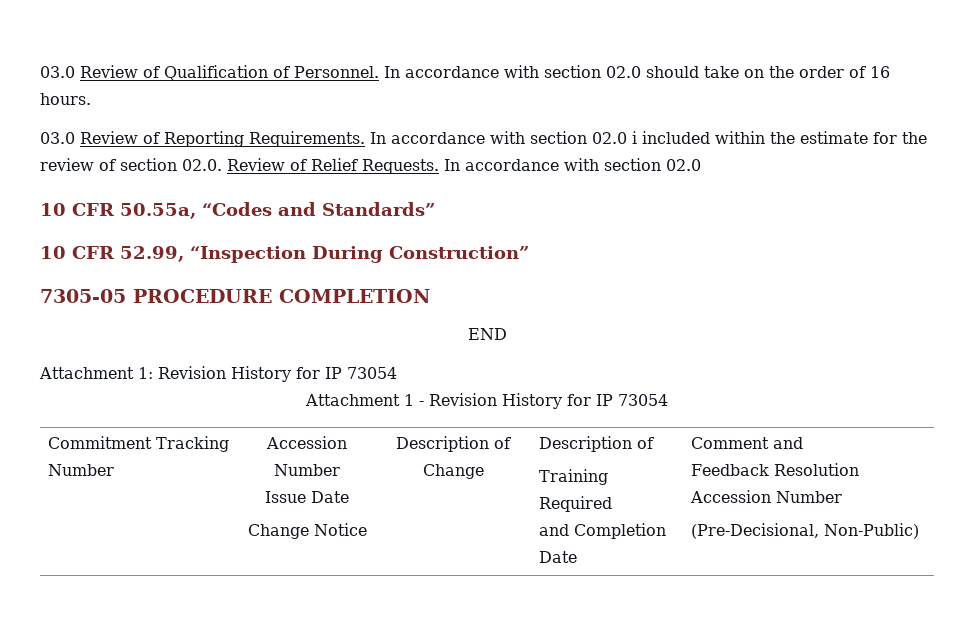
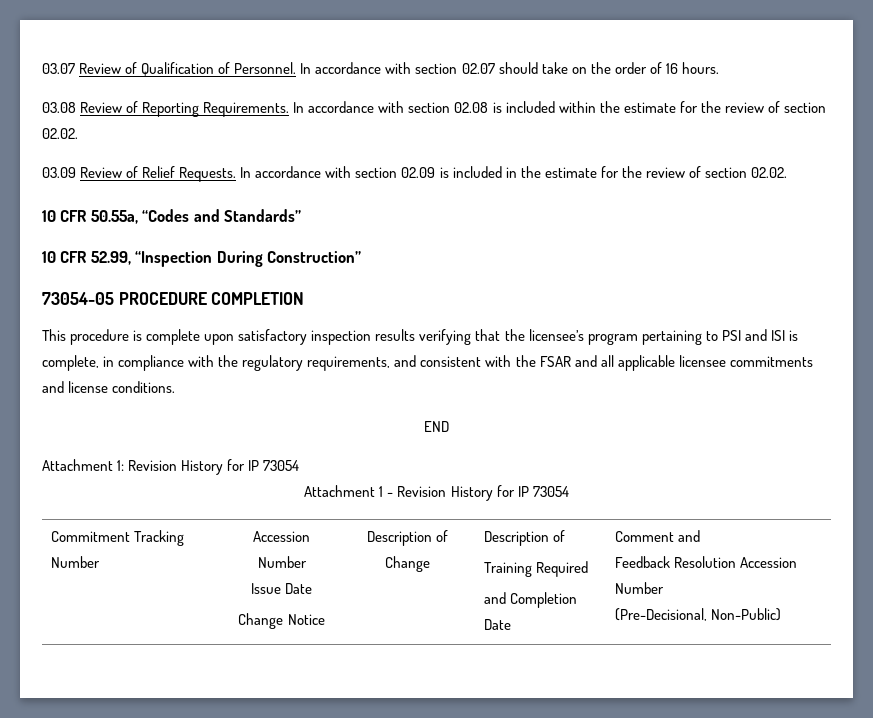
[40,66,75,78] 03.0 -> [42,63,75,74] 03.07
[606,66,641,78] 02.0 -> [461,63,495,74] 02.07
[40,132,75,144] 03.0 -> [42,102,76,113] 03.08
[592,131,637,144] 02.0 i -> [454,102,502,113] 02.08 is
[182,159,222,171] 02.0. -> [42,128,78,139] [42,167,76,178] 02.02. // 03.09
[666,159,701,171] 02.0 -> [401,166,787,178] 02.09 is included in the estimate for the review of section 02.02.
[40,289,126,303] 7305-05 -> [42,292,114,305] 73054-05
(430, 296) none -> [42,329,798,345] [42,355,813,371] [42,381,176,393] // This procedure is complete upon satisfactory inspection results verifying that the licensee’s program pertaining to PSI and ISI is complete, in compliance with the regulatory requirements, and consistent with the FSAR and all applicable licensee commitments and license conditions.

